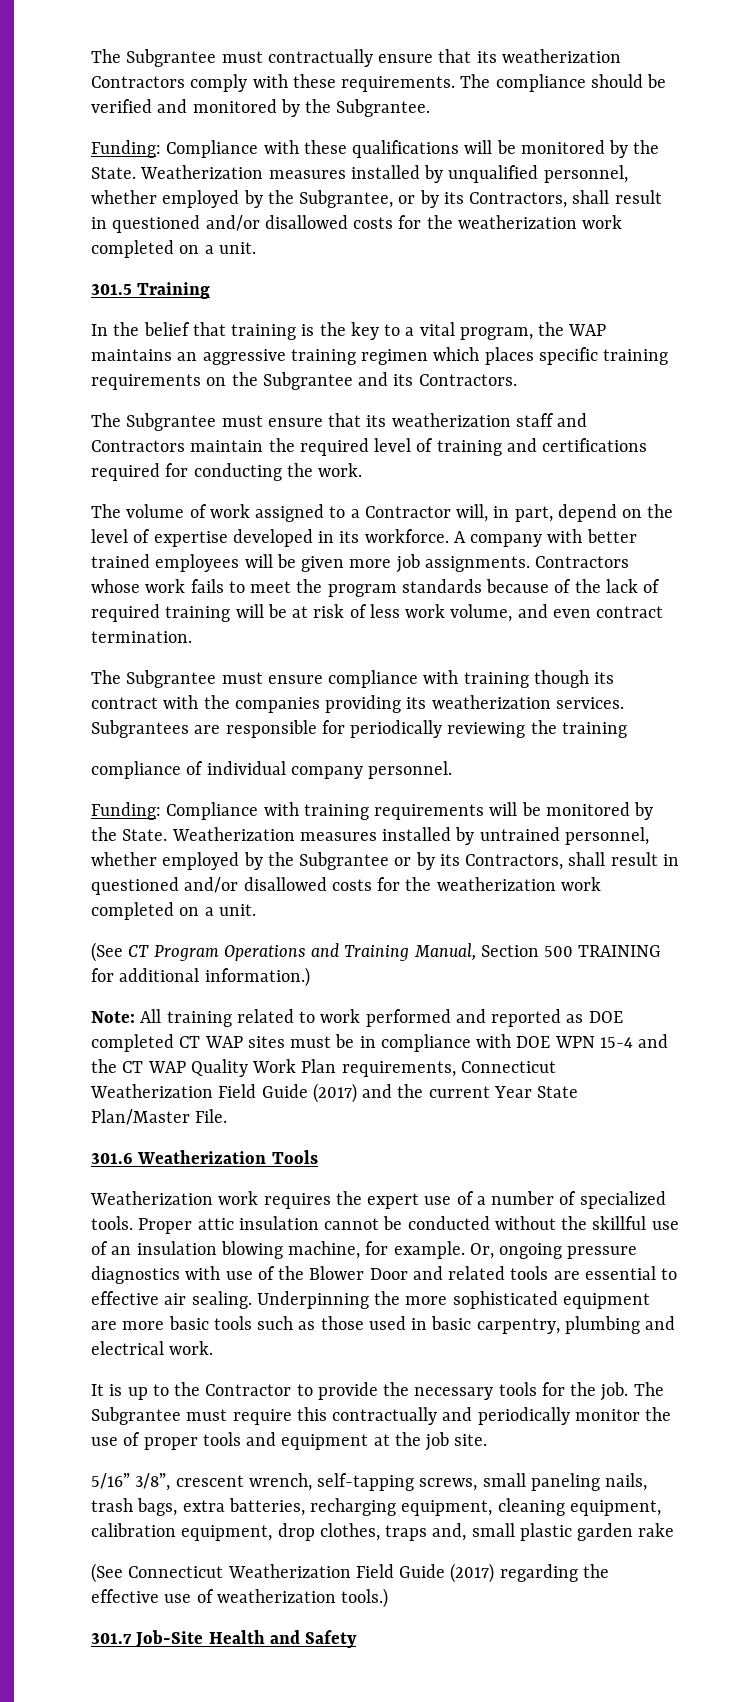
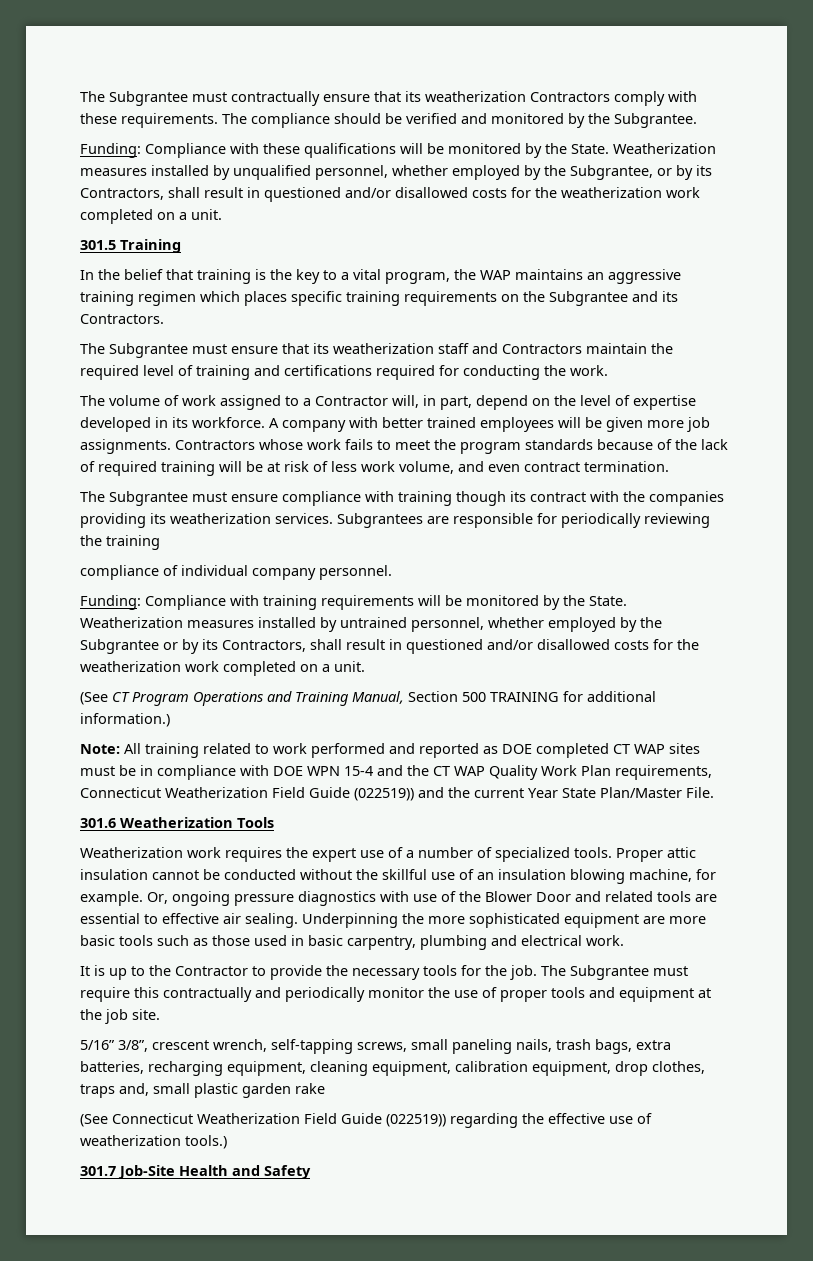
[312,1083,357,1103] (2017) -> [354,788,414,801] (022519))
[450,1563,495,1583] (2017) -> [386,1114,446,1127] (022519))

